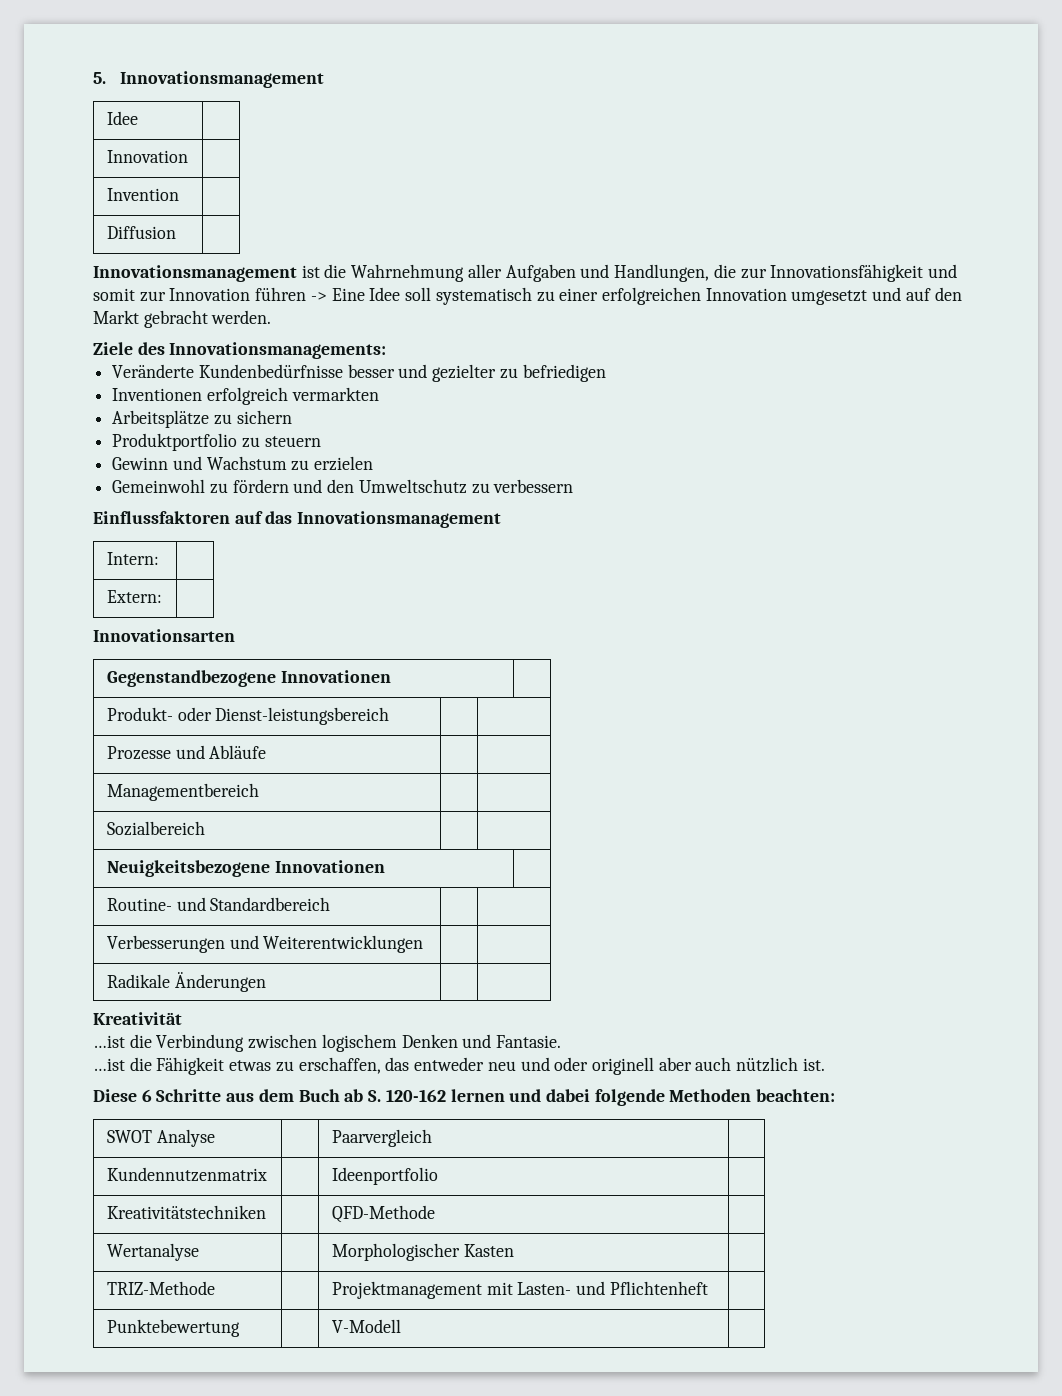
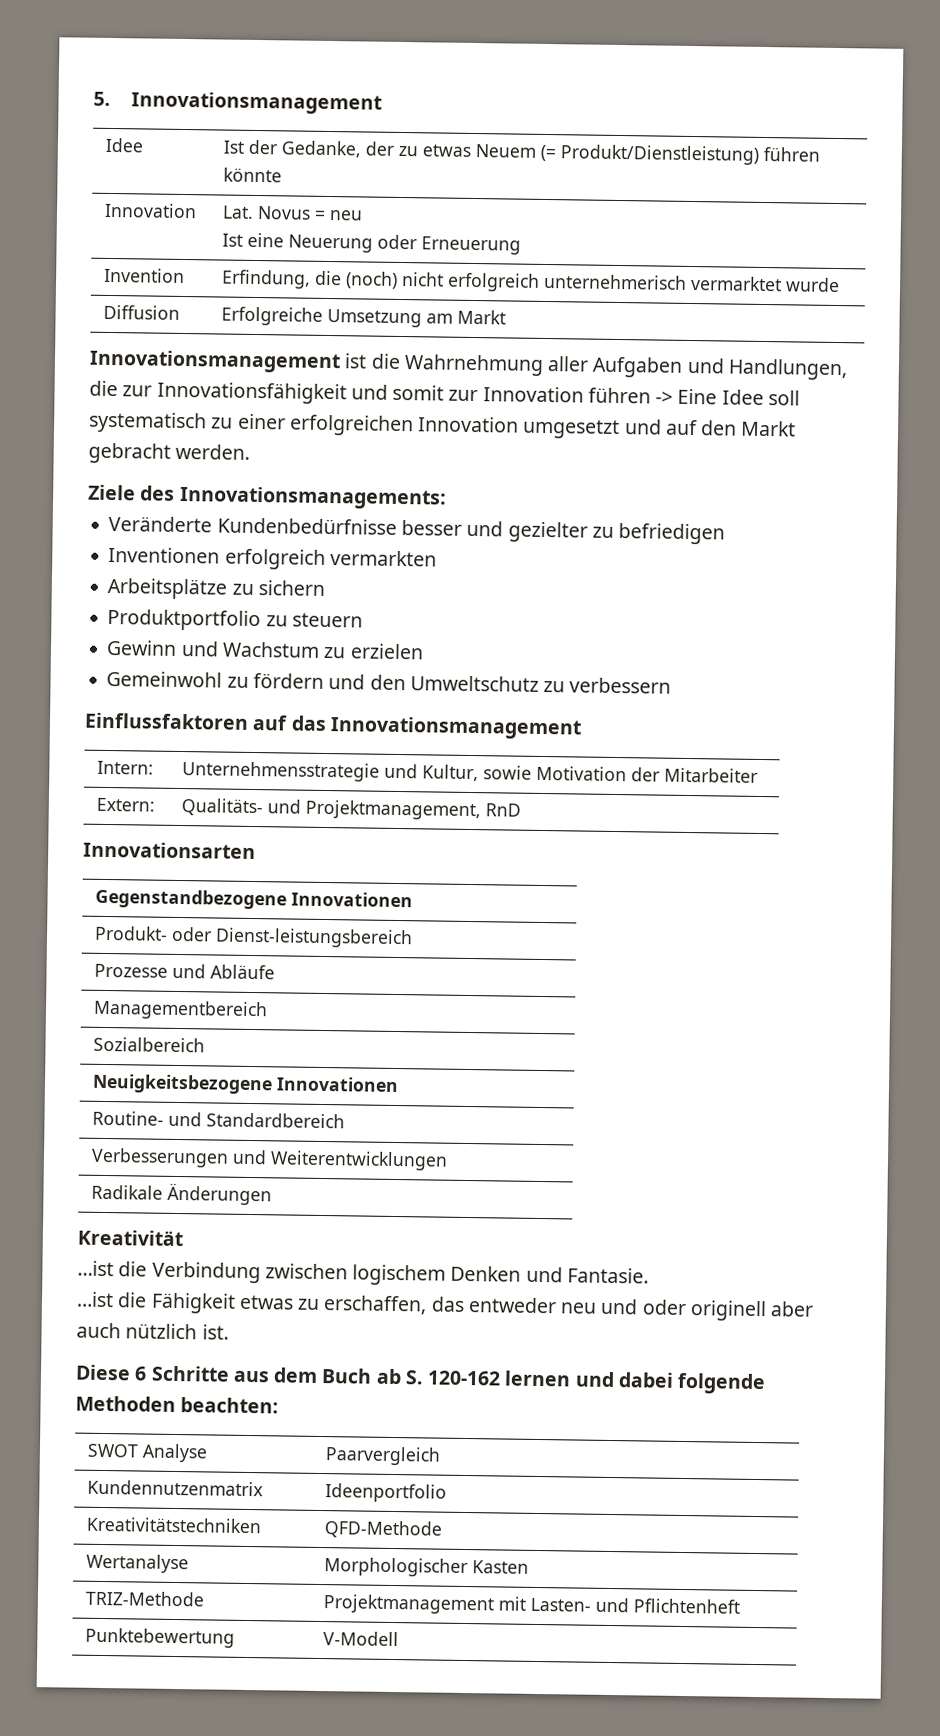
[106,150,188,163] [106,188,179,201] [106,226,176,239] // Innovation | // Invention | // Diffusion | -> [223,139,821,165] [223,167,283,183] [104,202,198,219] [222,205,364,221] [222,232,522,255] [104,267,186,284] [221,269,841,293] [103,304,181,320] [221,306,507,328] Ist der Gedanke, der zu etwas Neuem (= Produkt/Dienstleistung) führen könnte // Innovation | Lat. Novus = neu // Ist eine Neuerung oder Erneuerung // Invention | Erfindung, die (noch) nicht erfolgreich unternehmerisch vermarktet wurde // Diffusion | Erfolgreiche Umsetzung am Markt
[106,590,162,603] // Extern: | -> [182,761,759,783] [96,797,156,812] [181,798,522,821] Unternehmensstrategie und Kultur, sowie Motivation der Mitarbeiter // Extern: | Qualitäts- und Projektmanagement, RnD

